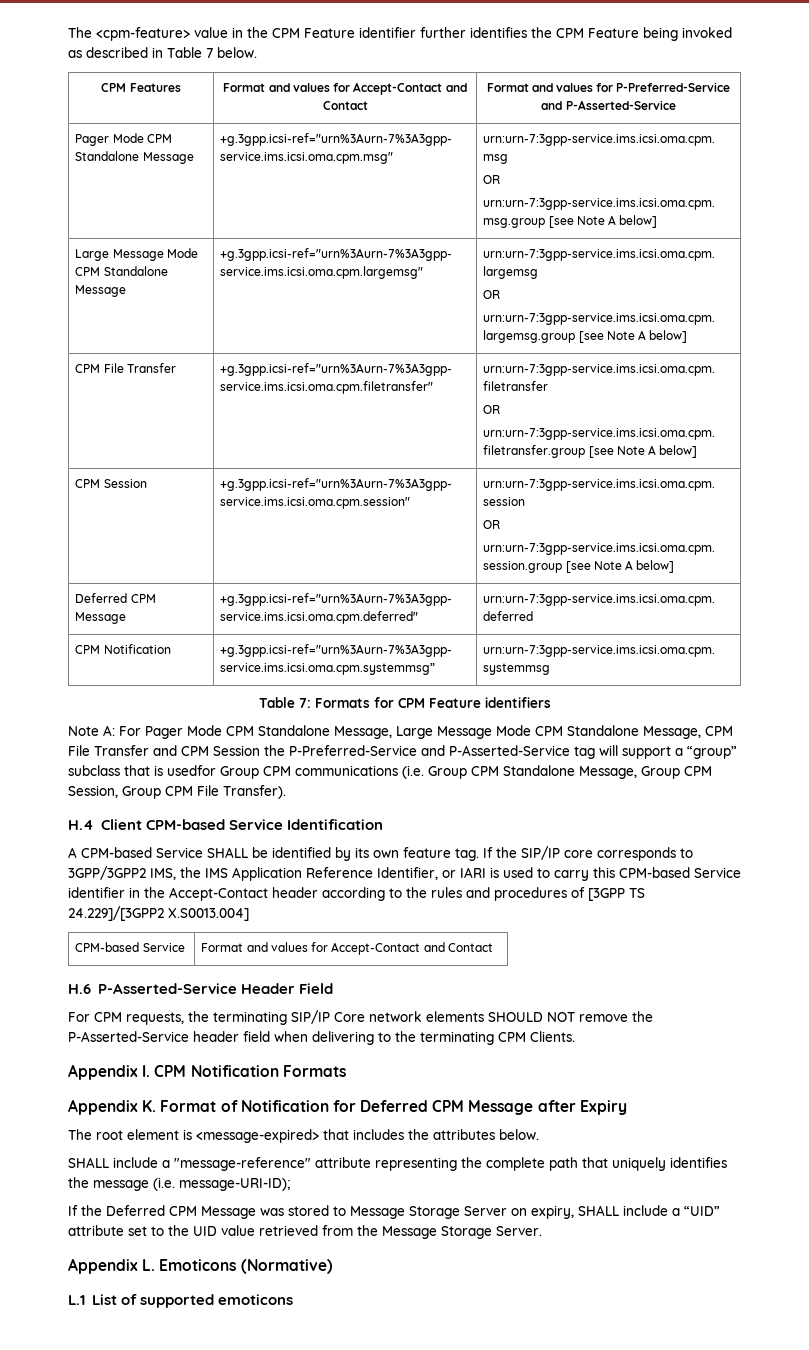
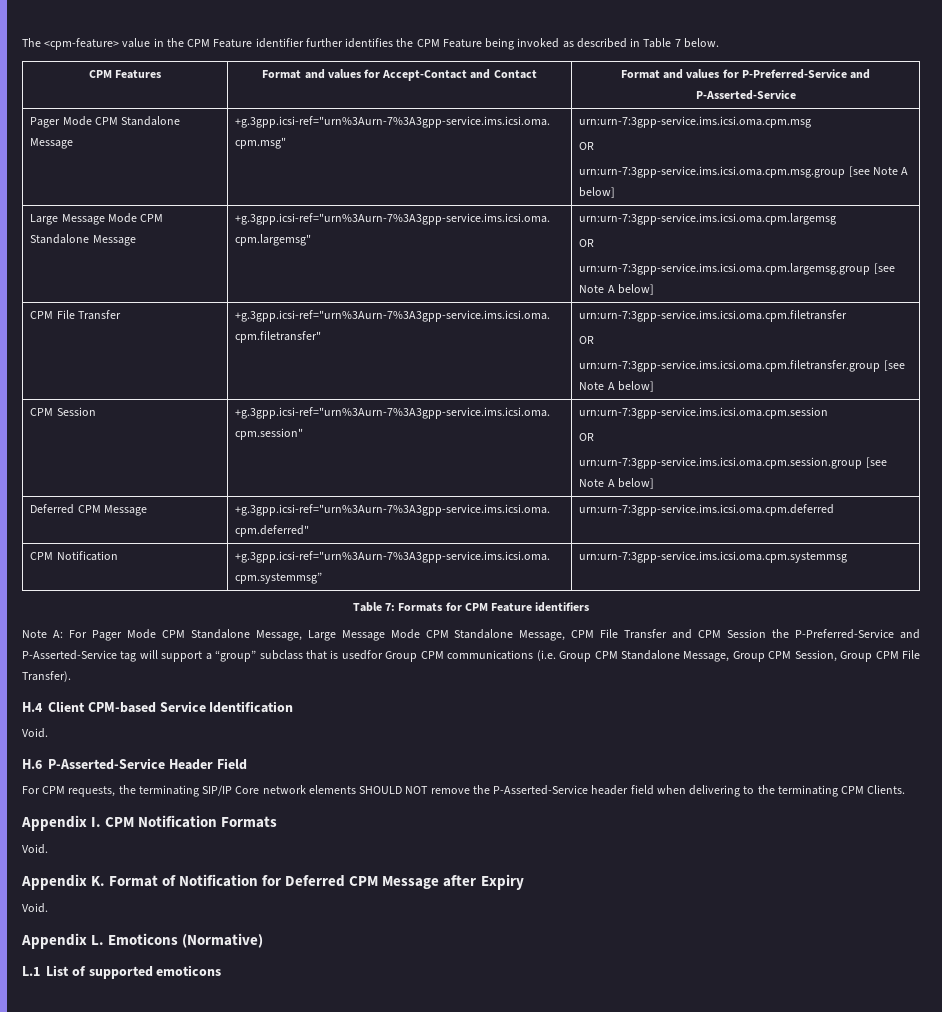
[68,846,693,861] [68,866,741,881] [68,887,645,901] [68,906,249,921] [75,942,185,952] [201,942,493,955] A CPM-based Service SHALL be identified by its own feature tag. If the SIP/IP core corresponds to 3GPP/3GPP2 IMS, the IMS Application Reference Identifier, or IARI is used to carry this CPM-based Service identifier in the Accept-Contact header according to the rules and procedures of [3GPP TS 24.229]/[3GPP2 X.S0013.004] // CPM-based Service | Format and values for Accept-Contact and Contact -> [22,728,48,738] Void.
(346, 1071) none -> [22,844,48,854] // Void.
[68,1129,539,1143] [68,1157,727,1171] [68,1177,290,1191] [68,1205,720,1219] [68,1225,542,1239] The root element is <message-expired> that includes the attributes below. // SHALL include a "message-reference" attribute representing the complete path that uniquely identifies the message (i.e. message-URI-ID); // If the Deferred CPM Message was stored to Message Storage Server on expiry, SHALL include a “UID” attribute set to the UID value retrieved from the Message Storage Server. -> [22,903,48,913] Void.

